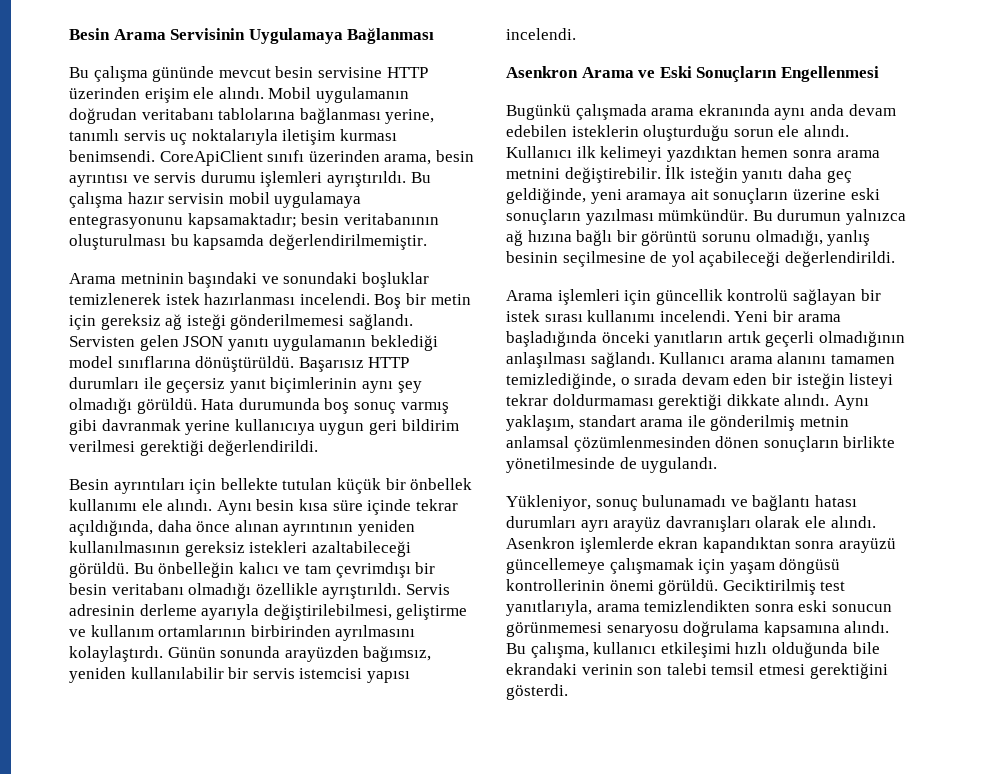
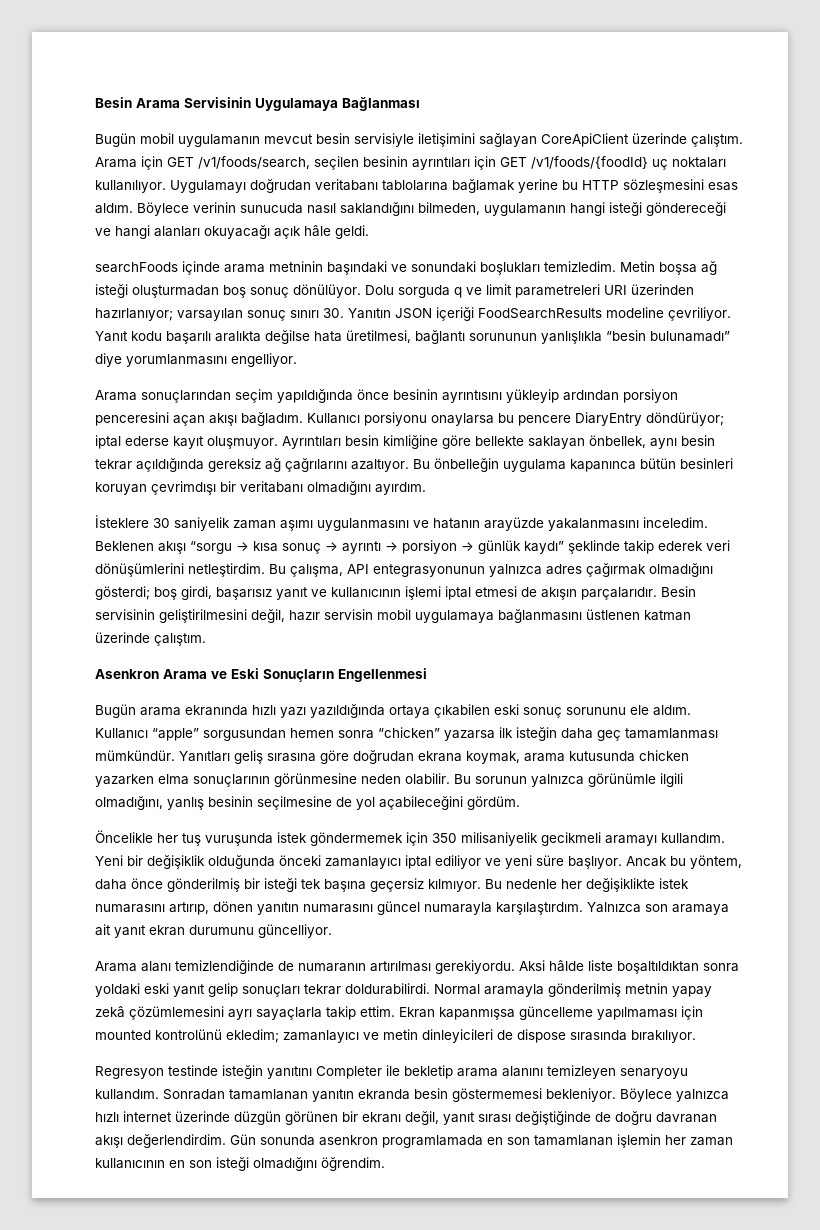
[69,66,428,82] [69,87,409,103] [69,108,435,124] [69,129,397,145] [69,150,474,166] [69,171,431,187] [69,192,362,208] [69,213,439,229] [69,234,427,250] [69,272,429,288] [69,293,471,309] [69,314,413,330] [69,335,438,351] [69,356,410,372] [69,377,422,393] [69,398,449,414] [69,419,459,435] [69,440,319,456] [69,478,473,494] [69,499,458,515] [69,520,415,536] [69,541,411,557] [69,562,436,578] [69,583,450,599] [69,604,468,620] [69,625,416,641] [69,646,432,662] [69,667,410,683] [506,28,576,40] Bu çalışma gününde mevcut besin servisine HTTP üzerinden erişim ele alındı. Mobil uygulamanın doğrudan veritabanı tablolarına bağlanması yerine, tanımlı servis uç noktalarıyla iletişim kurması benimsendi. CoreApiClient sınıfı üzerinden arama, besin ayrıntısı ve servis durumu işlemleri ayrıştırıldı. Bu çalışma hazır servisin mobil uygulamaya entegrasyonunu kapsamaktadır; besin veritabanının oluşturulması bu kapsamda değerlendirilmemiştir. // Arama metninin başındaki ve sonundaki boşluklar temizlenerek istek hazırlanması incelendi. Boş bir metin için gereksiz ağ isteği gönderilmemesi sağlandı. Servisten gelen JSON yanıtı uygulamanın beklediği model sınıflarına dönüştürüldü. Başarısız HTTP durumları ile geçersiz yanıt biçimlerinin aynı şey olmadığı görüldü. Hata durumunda boş sonuç varmış gibi davranmak yerine kullanıcıya uygun geri bildirim verilmesi gerektiği değerlendirildi. // Besin ayrıntıları için bellekte tutulan küçük bir önbellek kullanımı ele alındı. Aynı besin kısa süre içinde tekrar açıldığında, daha önce alınan ayrıntının yeniden kullanılmasının gereksiz istekleri azaltabileceği görüldü. Bu önbelleğin kalıcı ve tam çevrimdışı bir besin veritabanı olmadığı özellikle ayrıştırıldı. Servis adresinin derleme ayarıyla değiştirilebilmesi, geliştirme ve kullanım ortamlarının birbirinden ayrılmasını kolaylaştırdı. Günün sonunda arayüzden bağımsız, yeniden kullanılabilir bir servis istemcisi yapısı incelendi. -> [95,133,743,147] [95,156,726,170] [95,179,738,193] [95,202,726,216] [95,225,369,239] [95,261,717,275] [95,284,694,298] [95,307,731,321] [95,330,730,344] [95,353,297,367] [95,389,678,403] [95,412,724,426] [95,435,715,449] [95,458,733,472] [95,481,426,495] [95,515,708,531] [95,540,730,554] [95,563,713,577] [95,586,696,600] [95,609,691,623] [95,632,206,646] Bugün mobil uygulamanın mevcut besin servisiyle iletişimini sağlayan CoreApiClient üzerinde çalıştım. Arama için GET /v1/foods/search, seçilen besinin ayrıntıları için GET /v1/foods/{foodId} uç noktaları kullanılıyor. Uygulamayı doğrudan veritabanı tablolarına bağlamak yerine bu HTTP sözleşmesini esas aldım. Böylece verinin sunucuda nasıl saklandığını bilmeden, uygulamanın hangi isteği göndereceği ve hangi alanları okuyacağı açık hâle geldi. // searchFoods içinde arama metninin başındaki ve sonundaki boşlukları temizledim. Metin boşsa ağ isteği oluşturmadan boş sonuç dönülüyor. Dolu sorguda q ve limit parametreleri URI üzerinden hazırlanıyor; varsayılan sonuç sınırı 30. Yanıtın JSON içeriği FoodSearchResults modeline çevriliyor. Yanıt kodu başarılı aralıkta değilse hata üretilmesi, bağlantı sorununun yanlışlıkla “besin bulunamadı” diye yorumlanmasını engelliyor. // Arama sonuçlarından seçim yapıldığında önce besinin ayrıntısını yükleyip ardından porsiyon penceresini açan akışı bağladım. Kullanıcı porsiyonu onaylarsa bu pencere DiaryEntry döndürüyor; iptal ederse kayıt oluşmuyor. Ayrıntıları besin kimliğine göre bellekte saklayan önbellek, aynı besin tekrar açıldığında gereksiz ağ çağrılarını azaltıyor. Bu önbelleğin uygulama kapanınca bütün besinleri koruyan çevrimdışı bir veritabanı olmadığını ayırdım. // İsteklere 30 saniyelik zaman aşımı uygulanmasını ve hatanın arayüzde yakalanmasını inceledim. Beklenen akışı “sorgu → kısa sonuç → ayrıntı → porsiyon → günlük kaydı” şeklinde takip ederek veri dönüşümlerini netleştirdim. Bu çalışma, API entegrasyonunun yalnızca adres çağırmak olmadığını gösterdi; boş girdi, başarısız yanıt ve kullanıcının işlemi iptal etmesi de akışın parçalarıdır. Besin servisinin geliştirilmesini değil, hazır servisin mobil uygulamaya bağlanmasını üstlenen katman üzerinde çalıştım.
[506,104,896,120] [506,125,849,141] [506,146,880,162] [506,165,852,183] [506,188,880,204] [506,209,906,225] [506,230,823,246] Bugünkü çalışmada arama ekranında aynı anda devam edebilen isteklerin oluşturduğu sorun ele alındı. Kullanıcı ilk kelimeyi yazdıktan hemen sonra arama metnini değiştirebilir. İlk isteğin yanıtı daha geç geldiğinde, yeni aramaya ait sonuçların üzerine eski sonuçların yazılması mümkündür. Bu durumun yalnızca ağ hızına bağlı bir görüntü sorunu olmadığı, -> [95,704,691,718] [95,727,718,741] [95,750,689,764] [95,773,683,787] [95,796,163,810] Bugün arama ekranında hızlı yazı yazıldığında ortaya çıkabilen eski sonuç sorununu ele aldım. Kullanıcı “apple” sorgusundan hemen sonra “chicken” yazarsa ilk isteğin daha geç tamamlanması mümkündür. Yanıtları geliş sırasına göre doğrudan ekrana koymak, arama kutusunda chicken yazarken elma sonuçlarının görünmesine neden olabilir. Bu sorunun yalnızca görünümle ilgili olmadığını,
[699,251,895,267] [506,289,881,305] [506,310,841,322] [506,331,905,347] [506,352,895,368] [506,373,894,389] [506,394,869,410] [506,415,849,431] [506,436,896,452] [506,457,718,473] [506,495,857,511] [506,516,876,532] [506,537,896,553] [506,558,841,574] [506,579,846,595] [506,600,892,616] [506,621,890,637] [506,642,880,658] [506,663,888,679] [506,684,568,700] açabileceği değerlendirildi. // Arama işlemleri için güncellik kontrolü sağlayan bir istek sırası kullanımı incelendi. Yeni bir arama başladığında önceki yanıtların artık geçerli olmadığının anlaşılması sağlandı. Kullanıcı arama alanını tamamen temizlediğinde, o sırada devam eden bir isteğin listeyi tekrar doldurmaması gerektiği dikkate alındı. Aynı yaklaşım, standart arama ile gönderilmiş metnin anlamsal çözümlenmesinden dönen sonuçların birlikte yönetilmesinde de uygulandı. // Yükleniyor, sonuç bulunamadı ve bağlantı hatası durumları ayrı arayüz davranışları olarak ele alındı. Asenkron işlemlerde ekran kapandıktan sonra arayüzü güncellemeye çalışmamak için yaşam döngüsü kontrollerinin önemi görüldü. Geciktirilmiş test yanıtlarıyla, arama temizlendikten sonra eski sonucun görünmemesi senaryosu doğrulama kapsamına alındı. Bu çalışma, kullanıcı etkileşimi hızlı olduğunda bile ekrandaki verinin son talebi temsil etmesi gerektiğini gösterdi. -> [379,796,520,810] [95,830,725,846] [95,855,742,869] [95,878,689,892] [95,901,729,915] [95,924,332,938] [95,960,739,974] [95,983,712,997] [95,1006,703,1020] [95,1029,696,1043] [95,1065,688,1079] [95,1088,729,1102] [95,1111,717,1125] [95,1134,733,1148] [95,1157,385,1171] açabileceğini gördüm. // Öncelikle her tuş vuruşunda istek göndermemek için 350 milisaniyelik gecikmeli aramayı kullandım. Yeni bir değişiklik olduğunda önceki zamanlayıcı iptal ediliyor ve yeni süre başlıyor. Ancak bu yöntem, daha önce gönderilmiş bir isteği tek başına geçersiz kılmıyor. Bu nedenle her değişiklikte istek numarasını artırıp, dönen yanıtın numarasını güncel numarayla karşılaştırdım. Yalnızca son aramaya ait yanıt ekran durumunu güncelliyor. // Arama alanı temizlendiğinde de numaranın artırılması gerekiyordu. Aksi hâlde liste boşaltıldıktan sonra yoldaki eski yanıt gelip sonuçları tekrar doldurabilirdi. Normal aramayla gönderilmiş metnin yapay zekâ çözümlemesini ayrı sayaçlarla takip ettim. Ekran kapanmışsa güncelleme yapılmaması için mounted kontrolünü ekledim; zamanlayıcı ve metin dinleyicileri de dispose sırasında bırakılıyor. // Regresyon testinde isteğin yanıtını Completer ile bekletip arama alanını temizleyen senaryoyu kullandım. Sonradan tamamlanan yanıtın ekranda besin göstermemesi bekleniyor. Böylece yalnızca hızlı internet üzerinde düzgün görünen bir ekranı değil, yanıt sırası değiştiğinde de doğru davranan akışı değerlendirdim. Gün sonunda asenkron programlamada en son tamamlanan işlemin her zaman kullanıcının en son isteği olmadığını öğrendim.

